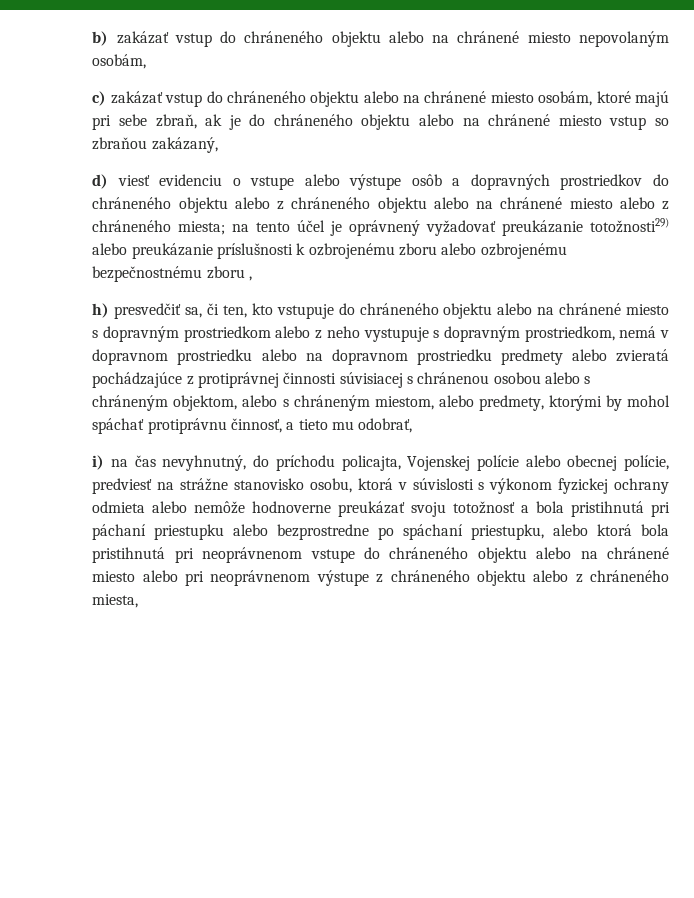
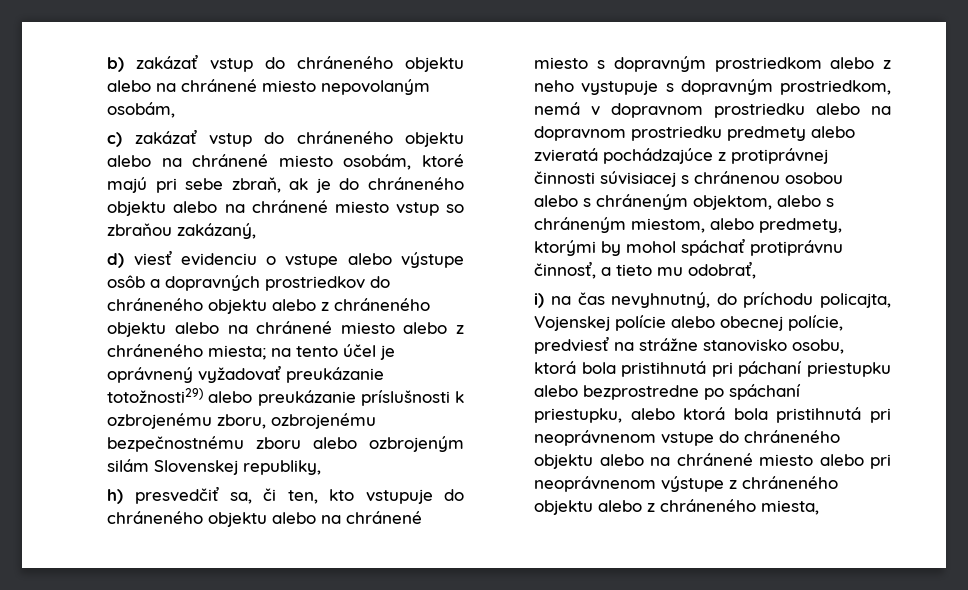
[398,243,477,256] zboru alebo -> [217,414,267,429] zboru,
[248,276,252,281] , -> [313,436,464,452] [107,459,322,475] alebo ozbrojeným silám Slovenskej republiky,
[397,478,669,494] [92,501,530,517] v súvislosti s výkonom fyzickej ochrany odmieta alebo nemôže hodnoverne preukázať svoju totožnosť a -> (577, 367) none

